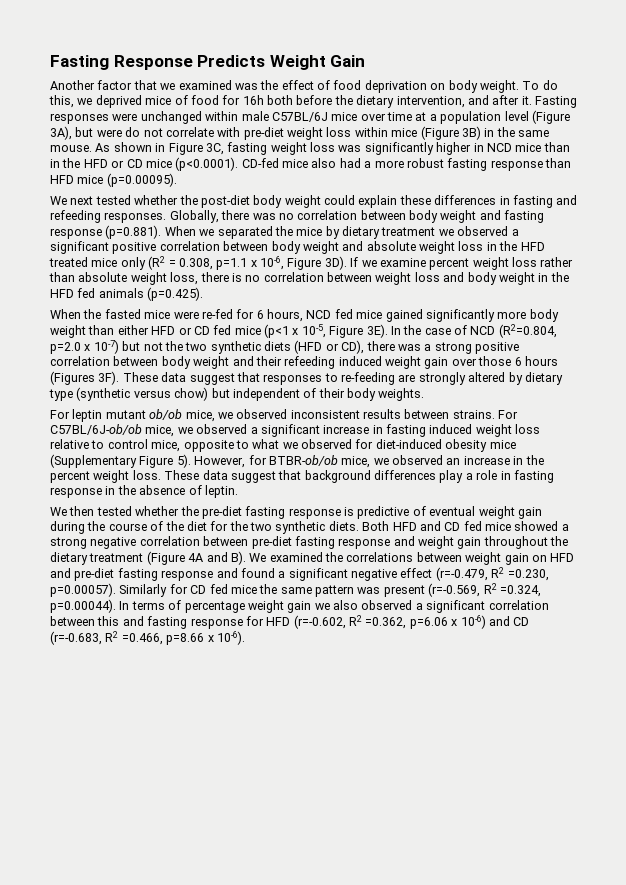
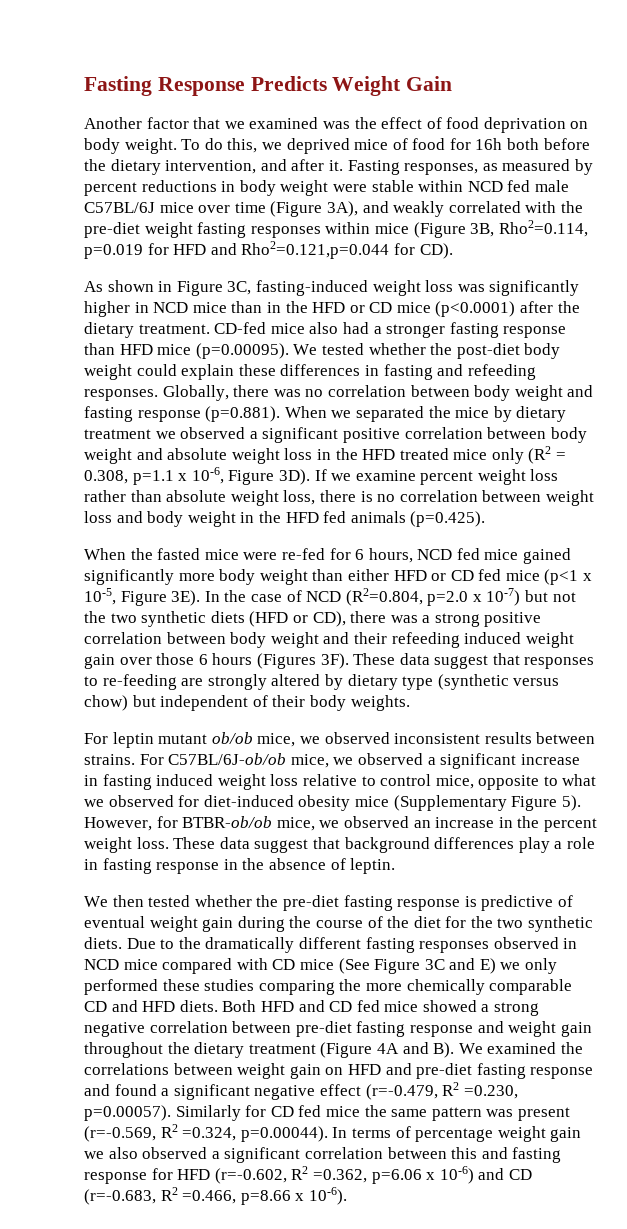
[50,111,239,124] responses were unchanged within -> [404,159,593,175] [84,180,531,196] responses, as measured by percent reductions in body weight were stable within NCD fed
[415,110,570,124] [50,126,549,140] [50,145,92,152] at a population level (Figure 3A), but were do not correlate with pre-diet weight loss within mice (Figure 3B) in the same mouse. -> [270,201,583,217] [84,220,588,238] [84,241,453,259] (Figure 3A), and weakly correlated with the pre-diet weight fasting responses within mice (Figure 3B, Rho2=0.114, p=0.019 for HFD and Rho2=0.121,p=0.044 for CD). //
[227,142,268,155] fasting -> [255,280,368,296] fasting-induced
[175,157,239,171] (p<0.0001). -> [435,301,580,317] [84,322,210,338] (p<0.0001) after the dietary treatment.
[374,158,444,168] more robust -> [386,324,446,338] stronger
[50,196,94,205] // We next -> [293,344,318,355] We
(359, 526) none -> [126,937,578,953] [84,958,558,974] [84,979,573,995] [84,1000,218,1012] Due to the dramatically different fasting responses observed in NCD mice compared with CD mice (See Figure 3C and E) we only performed these studies comparing the more chemically comparable CD and HFD diets.

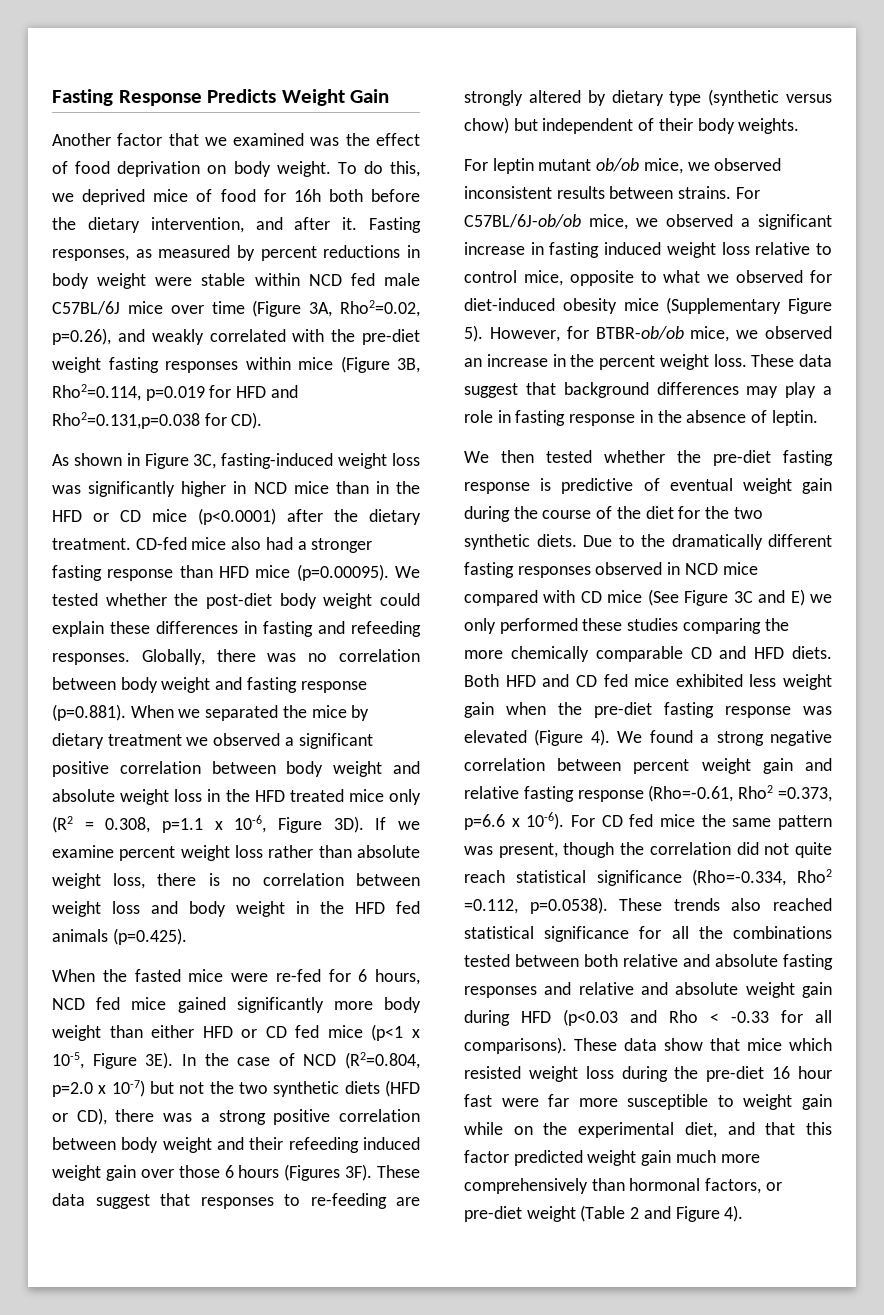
[326,201,358,217] 3A), -> [309,300,420,317] [52,328,111,345] 3A, Rho2=0.02, p=0.26),
[241,241,390,259] Rho2=0.121,p=0.044 -> [52,412,200,429] Rho2=0.131,p=0.038
(515, 843) none -> [746,386,779,398] may
[422,1000,477,1012] showed -> [675,674,832,690] [464,702,832,718] [464,729,693,746] exhibited less weight gain when the pre-diet fasting response was elevated (Figure 4). We found
[295,1021,592,1037] [84,1042,583,1058] [84,1063,594,1079] [84,1082,518,1100] [84,1105,267,1121] pre-diet fasting response and weight gain throughout the dietary treatment (Figure 4A and B). We examined the correlations between weight gain on HFD and pre-diet fasting response and found a significant negative effect (r=-0.479, R2 =0.230, p=0.00057). Similarly for -> [633,758,832,774] [464,785,832,802] [464,812,595,830] percent weight gain and relative fasting response (Rho=-0.61, Rho2 =0.373, p=6.6 x 10-6). For
[517,1107,570,1121] [84,1124,582,1142] [84,1147,562,1163] [84,1166,532,1184] [84,1187,347,1205] present (r=-0.569, R2 =0.324, p=0.00044). In terms of percentage weight gain we also observed a significant correlation between this and fasting response for HFD (r=-0.602, R2 =0.362, p=6.06 x 10-6) and CD (r=-0.683, R2 =0.466, p=8.66 x 10-6). -> [498,842,832,858] [464,869,832,886] [464,897,832,914] [464,926,832,942] [464,954,833,970] [464,982,832,998] [464,1009,832,1026] [464,1037,832,1054] [464,1066,832,1082] [464,1094,832,1110] [464,1122,832,1138] [464,1150,760,1166] [464,1178,782,1194] [464,1205,744,1222] present, though the correlation did not quite reach statistical significance (Rho=-0.334, Rho2 =0.112, p=0.0538). These trends also reached statistical significance for all the combinations tested between both relative and absolute fasting responses and relative and absolute weight gain during HFD (p<0.03 and Rho < -0.33 for all comparisons). These data show that mice which resisted weight loss during the pre-diet 16 hour fast were far more susceptible to weight gain while on the experimental diet, and that this factor predicted weight gain much more comprehensively than hormonal factors, or pre-diet weight (Table 2 and Figure 4).

